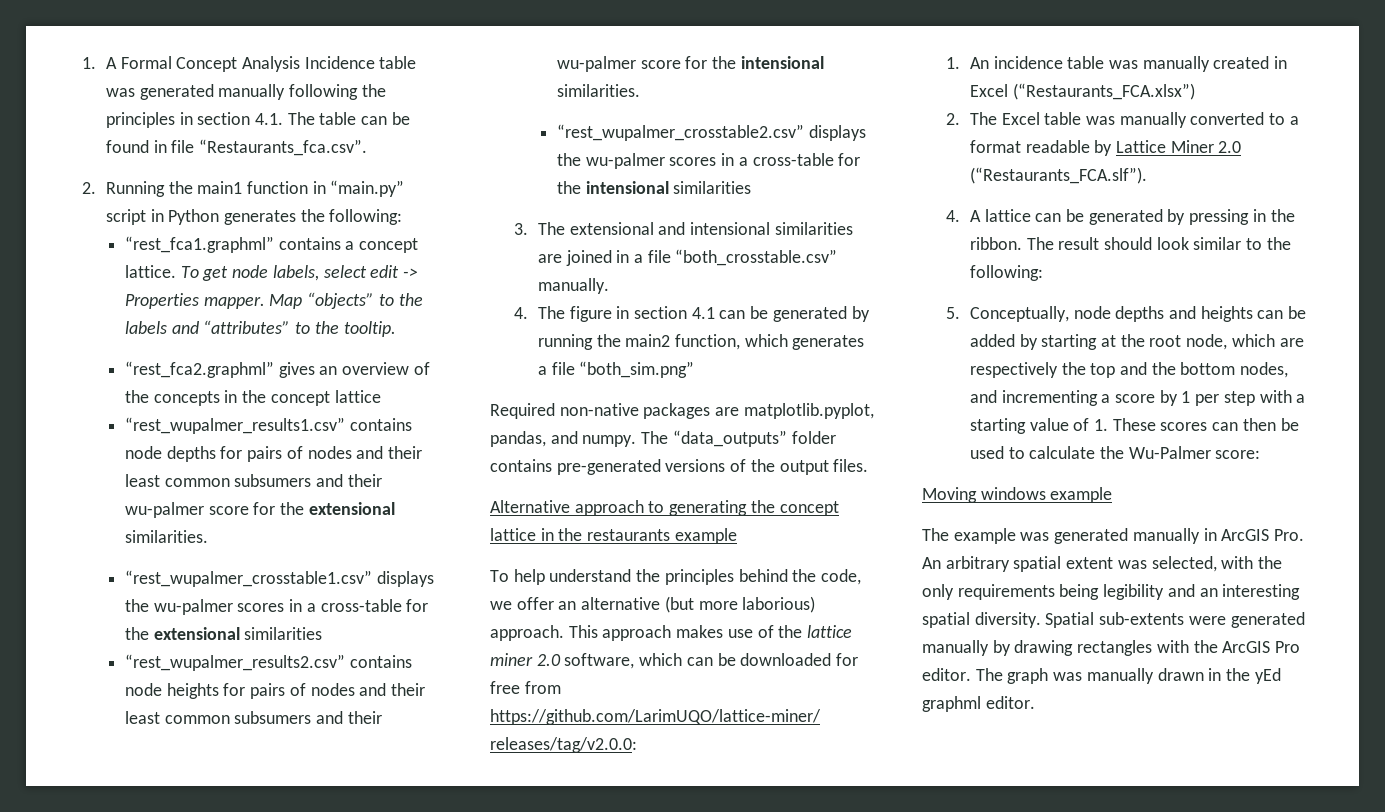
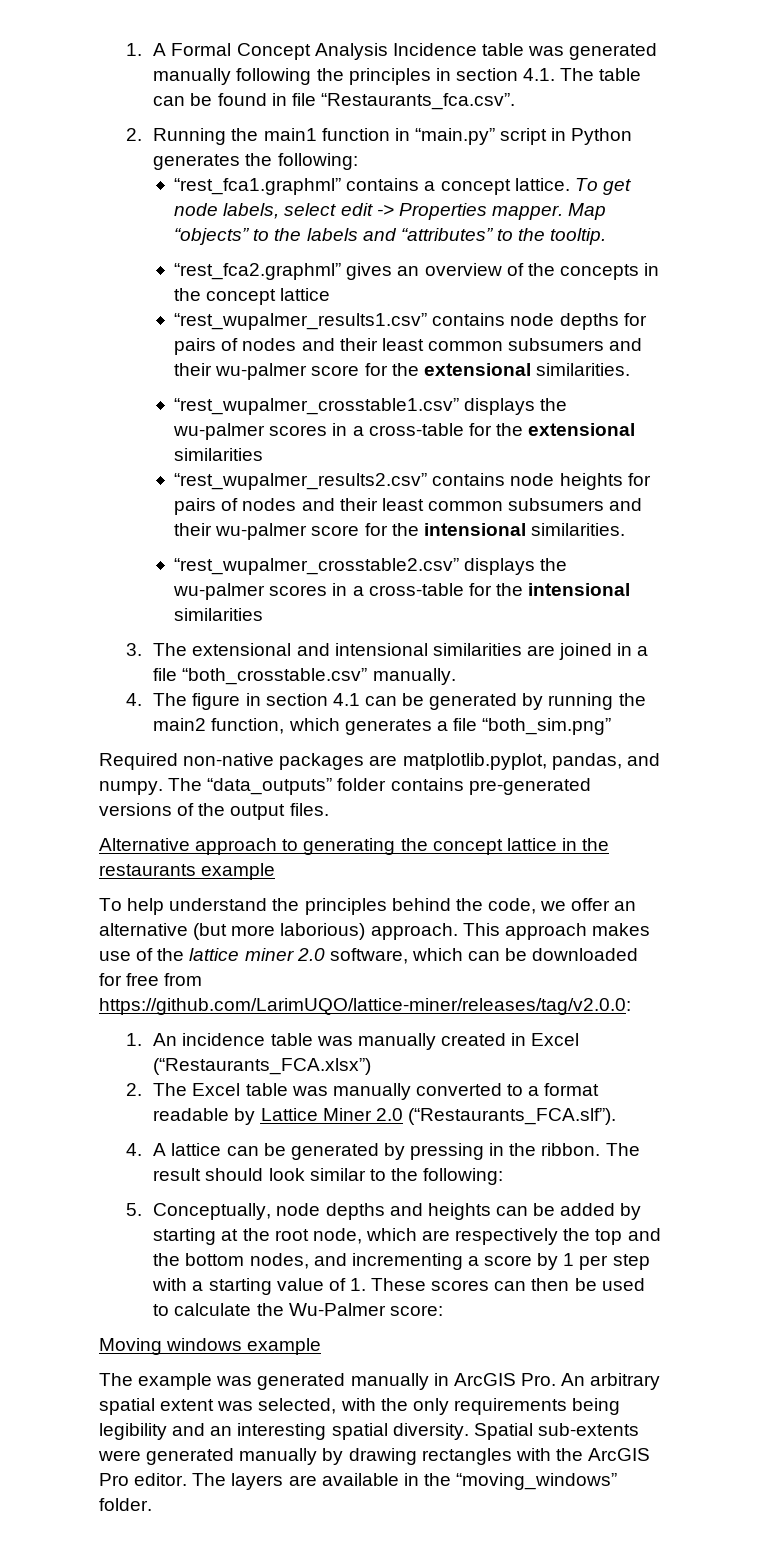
[1007,668,1281,684] [922,696,1035,712] graph was manually drawn in the yEd graphml editor. -> [231,1473,618,1490] [99,1498,152,1511] layers are available in the “moving_windows” folder.

